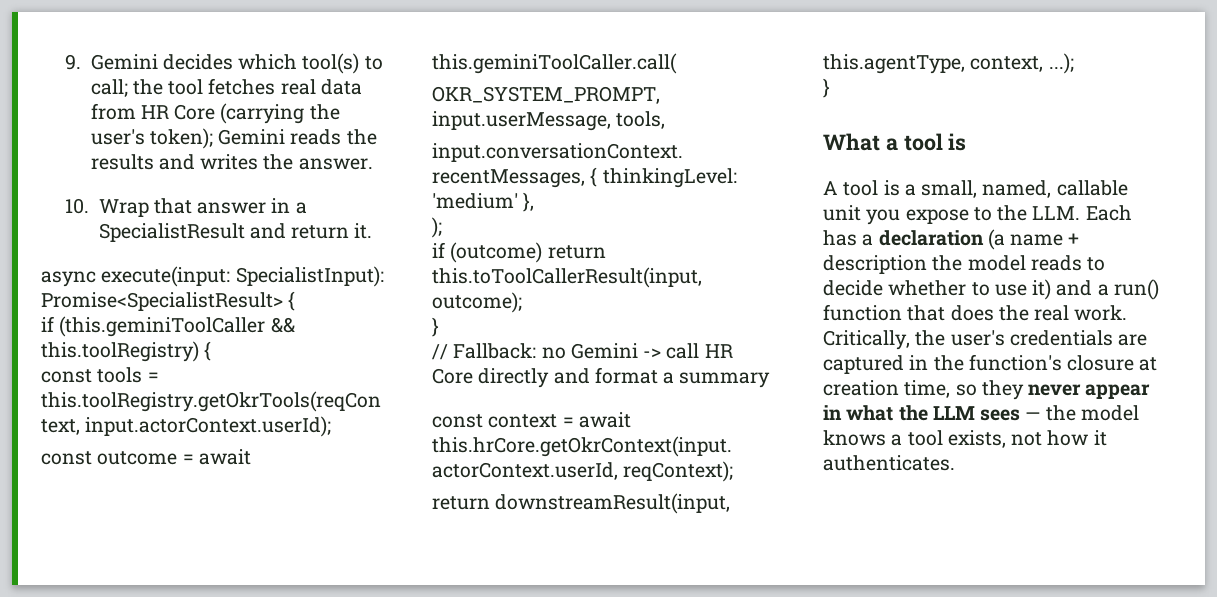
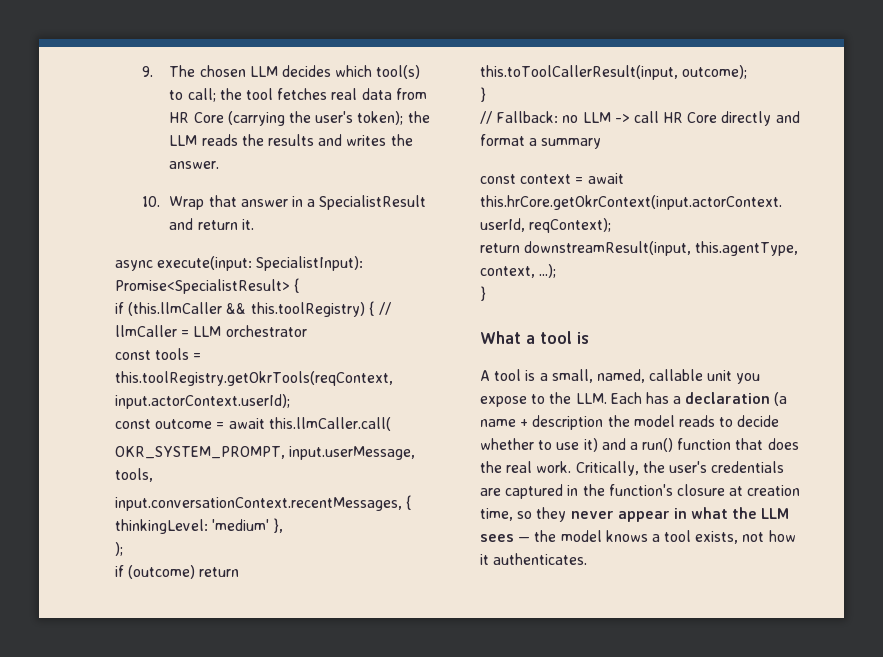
[90,54,158,70] Gemini -> [169,65,278,77] The chosen LLM
[218,129,286,145] Gemini -> [407,111,430,123] [169,135,198,146] the LLM
[59,316,266,337] (this.geminiToolCaller -> [128,302,223,316] (this.llmCaller
(212, 351) none -> [378,302,391,315] [115,325,307,337] // llmCaller = LLM orchestrator
[432,53,677,74] this.geminiToolCaller.call( -> [268,417,391,431] this.llmCaller.call(
[570,343,638,359] Gemini -> [582,112,611,123] LLM

